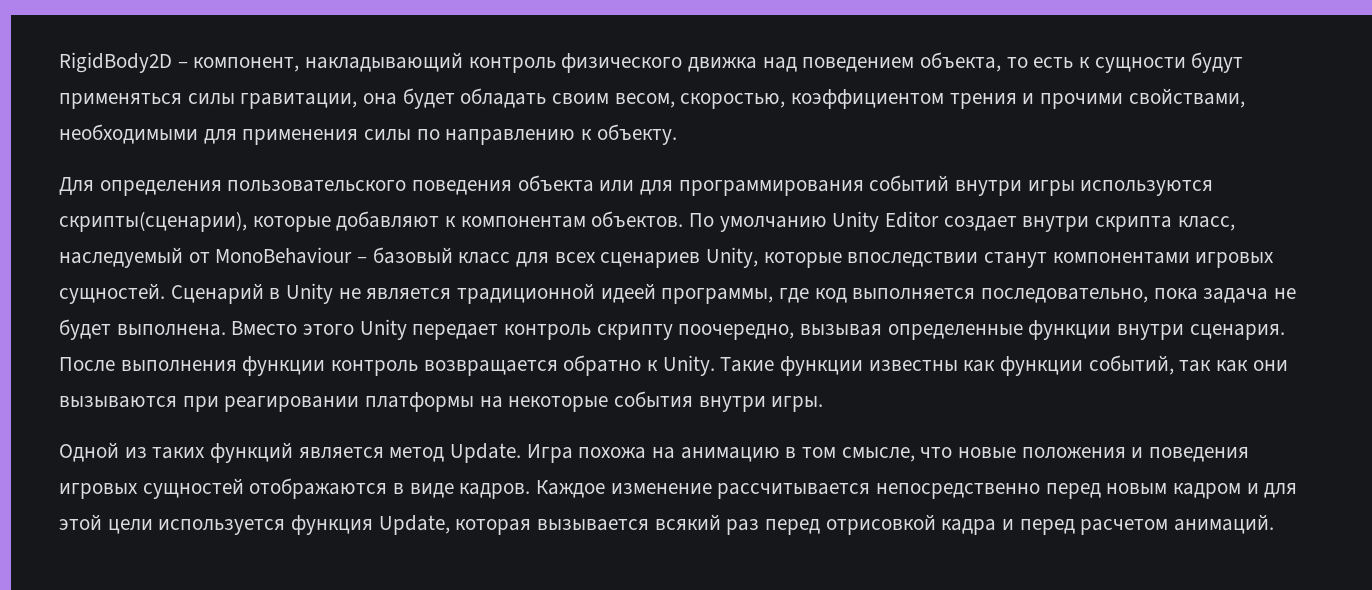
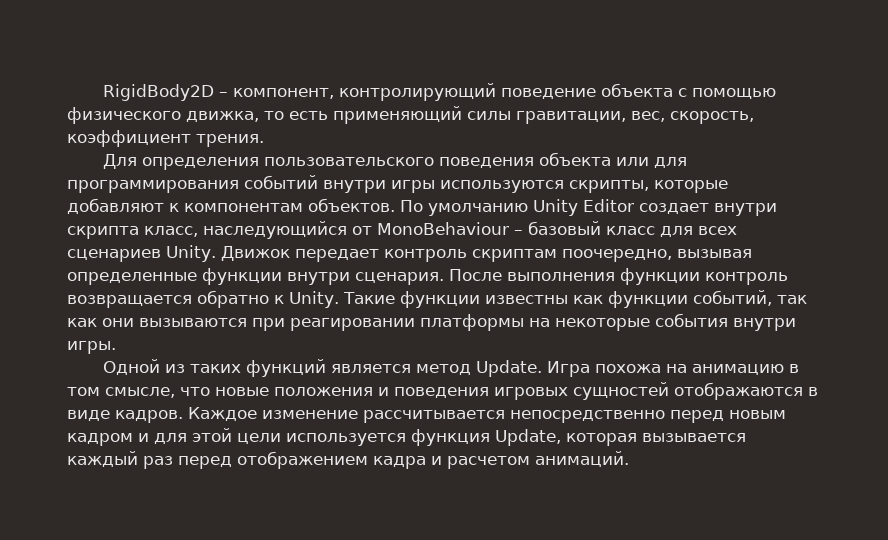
[305,52,1244,73] [59,88,1245,109] [59,124,677,145] накладывающий контроль физического движка над поведением объекта, то есть к сущности будут применяться силы гравитации, она будет обладать своим весом, скоростью, коэффициентом трения и прочими свойствами, необходимыми для применения силы по направлению к объекту. -> [339,83,777,101] [67,106,754,124] [67,130,264,147] контролирующий поведение объекта с помощью физического движка, то есть применяющий силы гравитации, вес, скорость, коэффициент трения.
[59,211,247,232] скрипты(сценарии), -> [569,180,649,193] скрипты,
[59,247,183,268] наследуемый -> [203,221,347,239] наследующийся
[706,247,1275,268] [59,283,1297,304] [59,319,407,340] Unity, которые впоследствии станут компонентами игровых сущностей. Сценарий в Unity не является традиционной идеей программы, где код выполняется последовательно, пока задача не будет выполнена. Вместо этого Unity -> [166,245,290,262] Unity. Движок
[596,324,673,340] скрипту -> [471,249,557,262] скриптам
[654,514,721,530] всякий -> [67,451,138,467] каждый
[825,514,936,535] отрисовкой -> [237,451,368,469] отображением
[1019,519,1075,535] перед -> (442, 460) none

